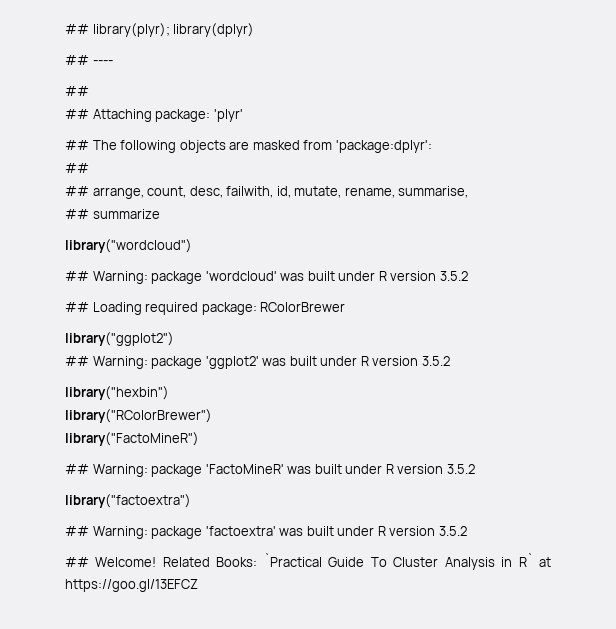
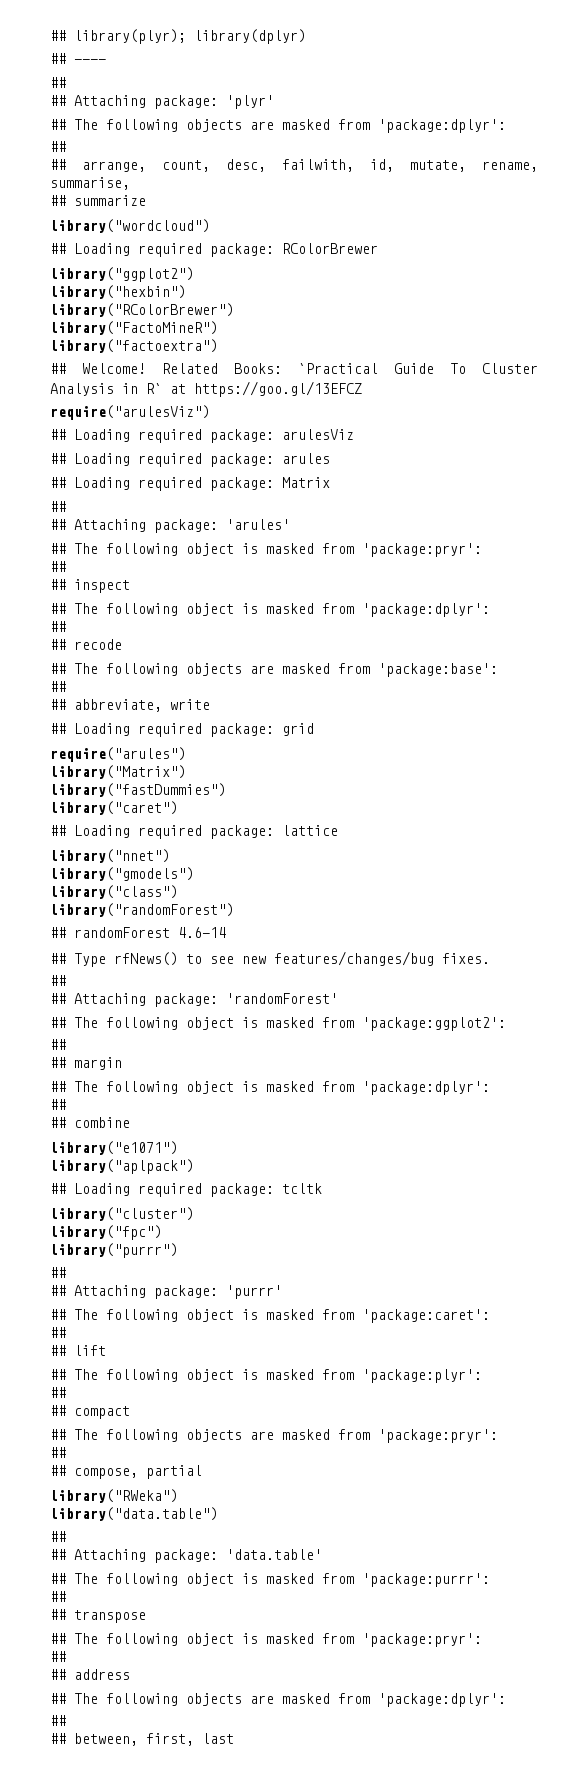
[65,271,468,284] // ## Warning: package 'wordcloud' was built under R version 3.5.2 -> (210, 226) none
[65,356,450,369] [65,386,169,400] [65,409,212,423] [65,432,199,446] [65,464,475,477] [65,494,191,508] [65,526,467,539] ## Warning: package 'ggplot2' was built under R version 3.5.2 // library("hexbin") // library("RColorBrewer") // library("FactoMineR") // ## Warning: package 'FactoMineR' was built under R version 3.5.2 // library("factoextra") // ## Warning: package 'factoextra' was built under R version 3.5.2 -> [50,285,186,299] [50,303,234,317] [50,321,218,335] [50,339,218,353] library("hexbin") // library("RColorBrewer") // library("FactoMineR") // library("factoextra")
(198, 585) none -> [50,405,210,420] [50,429,354,443] [50,453,330,467] [50,477,330,491] [50,501,66,512] [50,519,290,533] [50,543,482,557] [50,561,66,572] [50,579,130,593] [50,603,490,617] [50,621,66,632] [50,639,122,650] [50,663,498,677] [50,681,66,692] [50,699,210,712] [50,723,314,737] [50,747,186,762] [50,765,186,779] [50,783,226,797] [50,801,178,815] [50,825,338,839] [50,849,170,863] [50,867,194,881] [50,885,178,899] [50,903,234,917] [50,927,226,938] [50,951,490,967] [50,975,66,986] [50,993,338,1007] [50,1017,506,1031] [50,1039,66,1050] [50,1057,122,1070] [50,1081,490,1095] [50,1099,66,1110] [50,1117,130,1128] [50,1141,178,1155] [50,1159,194,1174] [50,1183,322,1197] [50,1207,194,1221] [50,1225,162,1240] [50,1243,178,1258] [50,1267,66,1278] [50,1285,282,1299] [50,1309,490,1323] [50,1327,66,1338] [50,1345,106,1356] [50,1369,482,1383] [50,1387,66,1398] [50,1405,130,1419] [50,1429,498,1443] [50,1447,66,1458] [50,1465,202,1479] [50,1489,178,1503] [50,1507,218,1521] [50,1531,66,1542] [50,1549,322,1563] [50,1573,490,1587] [50,1591,66,1602] [50,1609,146,1623] [50,1633,482,1647] [50,1651,66,1662] [50,1669,130,1680] [50,1693,506,1707] [50,1715,66,1726] [50,1733,234,1746] // require("arulesViz") // ## Loading required package: arulesViz // ## Loading required package: arules // ## Loading required package: Matrix // ## // ## Attaching package: 'arules' // ## The following object is masked from 'package:pryr': // ## // ## inspect // ## The following object is masked from 'package:dplyr': // ## // ## recode // ## The following objects are masked from 'package:base': // ## // ## abbreviate, write // ## Loading required package: grid // require("arules") // library("Matrix") // library("fastDummies") // library("caret") // ## Loading required package: lattice // library("nnet") // library("gmodels") // library("class") // library("randomForest") // ## randomForest 4.6-14 // ## Type rfNews() to see new features/changes/bug fixes. // ## // ## Attaching package: 'randomForest' // ## The following object is masked from 'package:ggplot2': // ## // ## margin // ## The following object is masked from 'package:dplyr': // ## // ## combine // library("e1071") // library("aplpack") // ## Loading required package: tcltk // library("cluster") // library("fpc") // library("purrr") // ## // ## Attaching package: 'purrr' // ## The following object is masked from 'package:caret': // ## // ## lift // ## The following object is masked from 'package:plyr': // ## // ## compact // ## The following objects are masked from 'package:pryr': // ## // ## compose, partial // library("RWeka") // library("data.table") // ## // ## Attaching package: 'data.table' // ## The following object is masked from 'package:purrr': // ## // ## transpose // ## The following object is masked from 'package:pryr': // ## // ## address // ## The following objects are masked from 'package:dplyr': // ## // ## between, first, last

